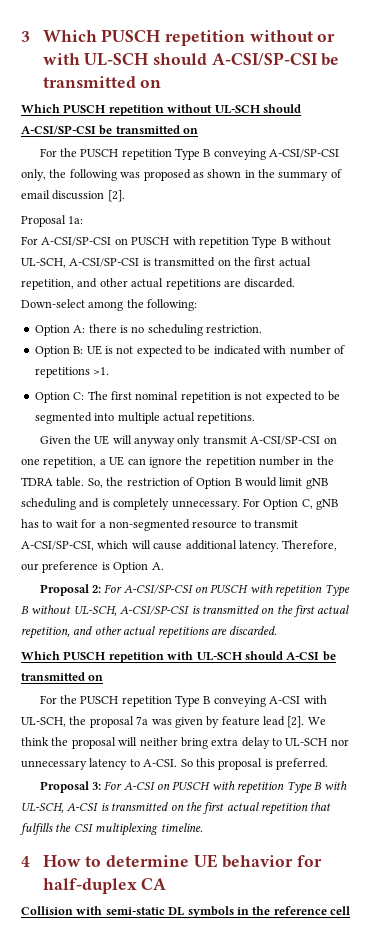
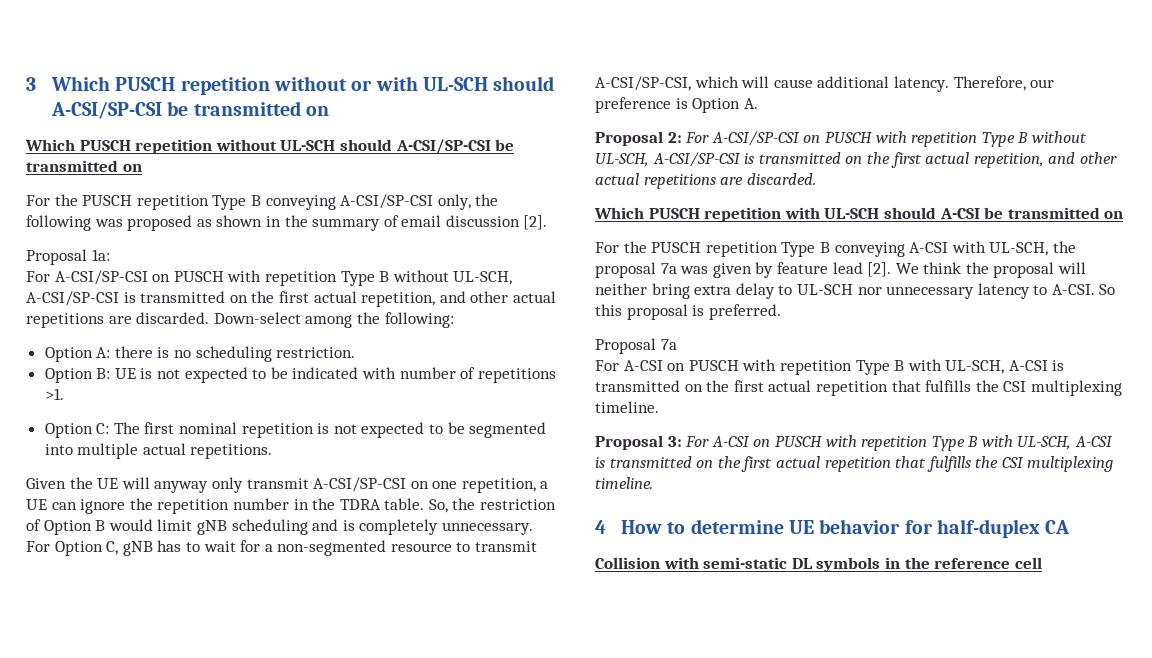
(328, 764) none -> [595,338,677,354] [595,359,1065,375] [595,380,1122,396] [595,401,659,413] // Proposal 7a // For A-CSI on PUSCH with repetition Type B with UL-SCH, A-CSI is transmitted on the first actual repetition that fulfills the CSI multiplexing timeline.

